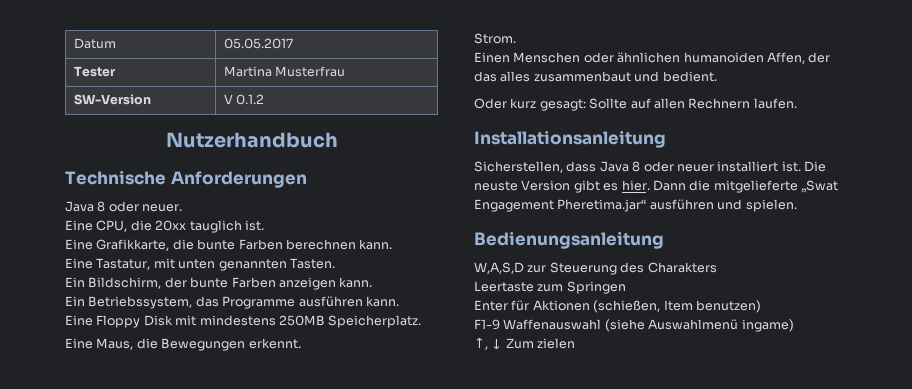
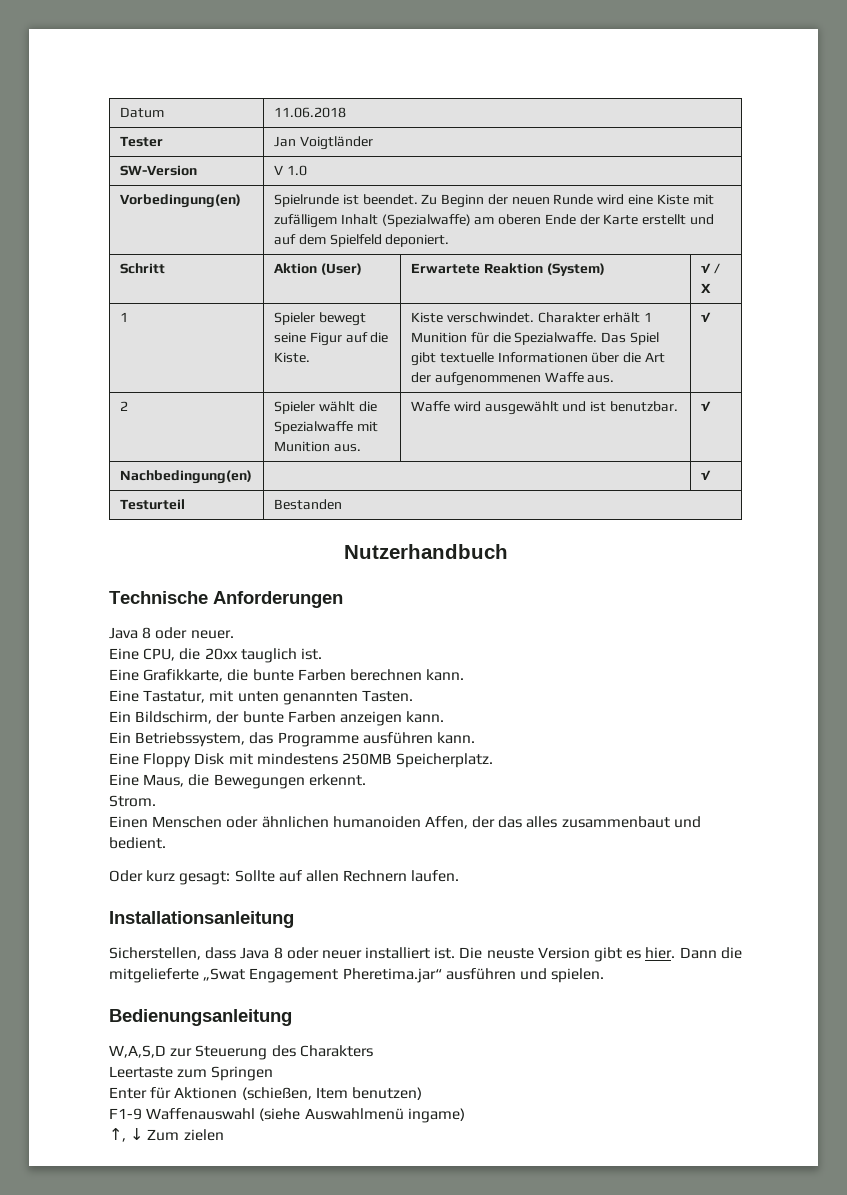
[223,38,293,49] 05.05.2017 -> [273,107,346,118] 11.06.2018
[223,66,346,77] Martina Musterfrau -> [273,136,373,150] Jan Voigtländer
[236,94,265,105] 0.1.2 -> [286,165,307,176] [119,194,241,208] [273,194,714,208] [273,214,714,228] [273,234,450,247] [119,263,165,274] [273,263,362,275] [410,263,605,276] [700,263,720,274] [700,283,711,293] [119,312,128,322] [273,312,366,326] [273,332,389,346] [273,352,310,363] [410,312,653,323] [410,332,659,345] [410,352,665,366] [410,372,615,386] [700,312,711,322] [119,401,128,411] [273,401,377,414] [273,421,378,434] [273,441,361,452] [410,401,678,415] [700,401,711,411] [119,470,252,484] [700,470,711,480] [119,499,185,510] [273,499,342,510] 1.0 // Vorbedingung(en) | Spielrunde ist beendet. Zu Beginn der neuen Runde wird eine Kiste mit zufälligem Inhalt (Spezialwaffe) am oberen Ende der Karte erstellt und auf dem Spielfeld deponiert. // Schritt | Aktion (User) | Erwartete Reaktion (System) | √ / X // 1 | Spieler bewegt seine Figur auf die Kiste. | Kiste verschwindet. Charakter erhält 1 Munition für die Spezialwaffe. Das Spiel gibt textuelle Informationen über die Art der aufgenommenen Waffe aus. | √ // 2 | Spieler wählt die Spezialwaffe mit Munition aus. | Waffe wird ausgewählt und ist benutzbar. | √ // Nachbedingung(en) | | √ // Testurteil | Bestanden

